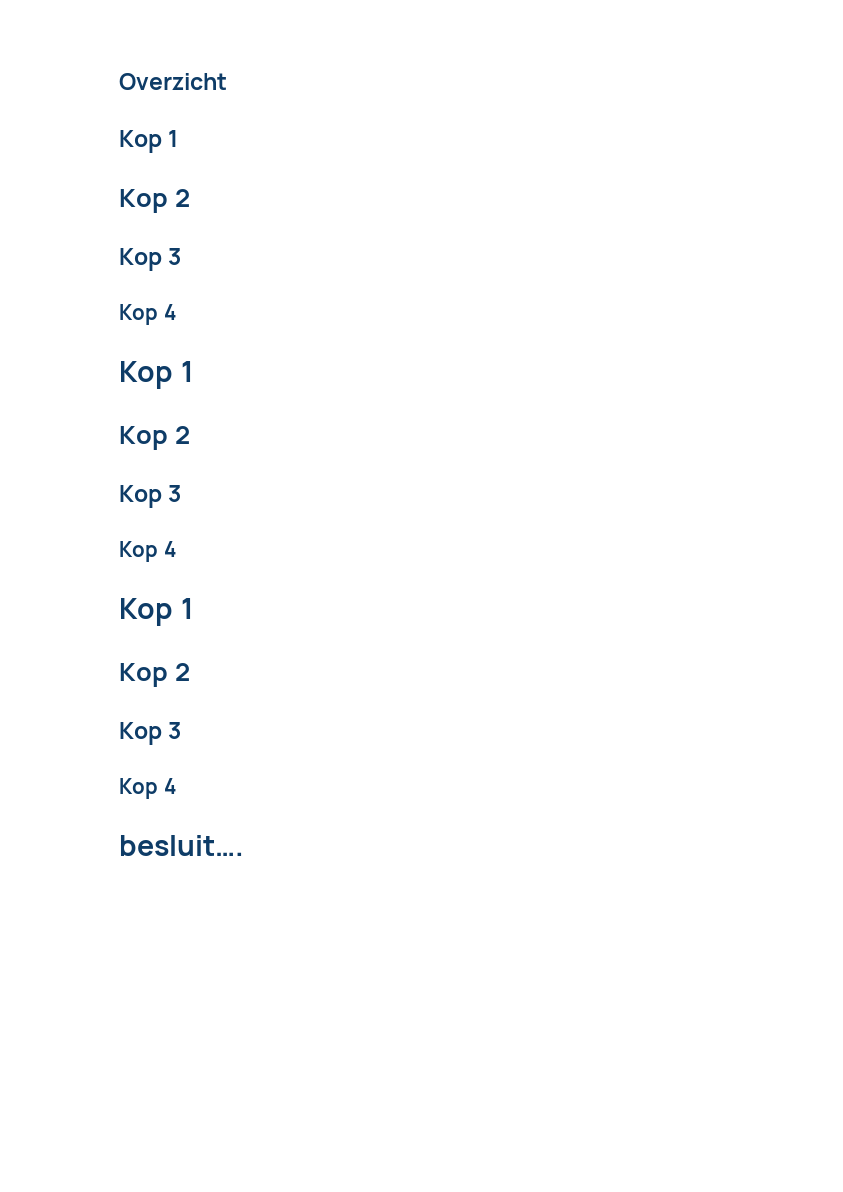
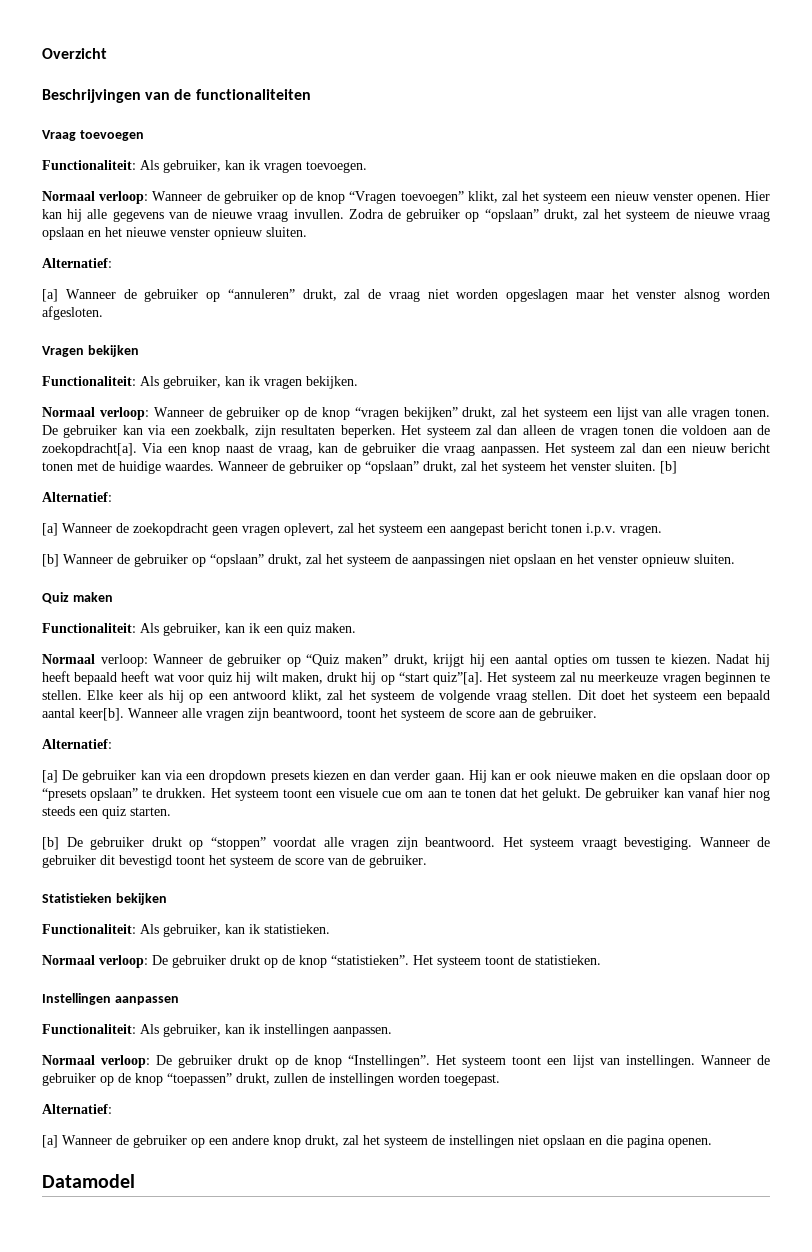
[119,130,179,153] [119,189,190,213] [119,248,182,271] [119,304,176,325] [119,361,193,389] [119,426,190,450] [119,485,182,508] [119,541,176,562] [119,598,193,626] [119,663,190,687] [119,722,182,745] [119,778,176,799] [119,835,244,856] Kop 1 // Kop 2 // Kop 3 // Kop 4 // Kop 1 // Kop 2 // Kop 3 // Kop 4 // Kop 1 // Kop 2 // Kop 3 // Kop 4 // besluit…. -> [42,89,311,103] [42,130,144,141] [42,160,367,173] [42,191,770,204] [42,209,771,222] [42,227,307,240] [42,258,112,268] [42,289,770,302] [42,306,103,320] [42,345,139,357] [42,376,358,389] [42,407,771,420] [42,425,771,438] [42,443,771,456] [42,461,677,474] [42,492,112,502] [42,523,662,536] [42,554,735,567] [42,592,113,604] [42,623,356,636] [42,654,770,667] [42,671,770,685] [42,690,771,703] [42,708,597,721] [42,739,112,749] [42,770,771,783] [42,787,770,801] [42,806,171,819] [42,837,770,850] [42,855,427,868] [42,893,167,905] [42,924,330,937] [42,955,601,968] [42,993,179,1005] [42,1024,392,1037] [42,1055,771,1068] [42,1073,500,1086] [42,1104,112,1114] [42,1135,712,1148] [42,1174,135,1188] Beschrijvingen van de functionaliteiten // Vraag toevoegen // Functionaliteit: Als gebruiker, kan ik vragen toevoegen. // Normaal verloop: Wanneer de gebruiker op de knop “Vragen toevoegen” klikt, zal het systeem een nieuw venster openen. Hier kan hij alle gegevens van de nieuwe vraag invullen. Zodra de gebruiker op “opslaan” drukt, zal het systeem de nieuwe vraag opslaan en het nieuwe venster opnieuw sluiten. // Alternatief: // [a] Wanneer de gebruiker op “annuleren” drukt, zal de vraag niet worden opgeslagen maar het venster alsnog worden afgesloten. // Vragen bekijken // Functionaliteit: Als gebruiker, kan ik vragen bekijken. // Normaal verloop: Wanneer de gebruiker op de knop “vragen bekijken” drukt, zal het systeem een lijst van alle vragen tonen. De gebruiker kan via een zoekbalk, zijn resultaten beperken. Het systeem zal dan alleen de vragen tonen die voldoen aan de zoekopdracht[a]. Via een knop naast de vraag, kan de gebruiker die vraag aanpassen. Het systeem zal dan een nieuw bericht tonen met de huidige waardes. Wanneer de gebruiker op “opslaan” drukt, zal het systeem het venster sluiten. [b] // Alternatief: // [a] Wanneer de zoekopdracht geen vragen oplevert, zal het systeem een aangepast bericht tonen i.p.v. vragen. // [b] Wanneer de gebruiker op “opslaan” drukt, zal het systeem de aanpassingen niet opslaan en het venster opnieuw sluiten. // Quiz maken // Functionaliteit: Als gebruiker, kan ik een quiz maken. // Normaal verloop: Wanneer de gebruiker op “Quiz maken” drukt, krijgt hij een aantal opties om tussen te kiezen. Nadat hij heeft bepaald heeft wat voor quiz hij wilt maken, drukt hij op “start quiz”[a]. Het systeem zal nu meerkeuze vragen beginnen te stellen. Elke keer als hij op een antwoord klikt, zal het systeem de volgende vraag stellen. Dit doet het systeem een bepaald aantal keer[b]. Wanneer alle vragen zijn beantwoord, toont het systeem de score aan de gebruiker. // Alternatief: // [a] De gebruiker kan via een dropdown presets kiezen en dan verder gaan. Hij kan er ook nieuwe maken en die opslaan door op “presets opslaan” te drukken. Het systeem toont een visuele cue om aan te tonen dat het gelukt. De gebruiker kan vanaf hier nog steeds een quiz starten. // [b] De gebruiker drukt op “stoppen” voordat alle vragen zijn beantwoord. Het systeem vraagt bevestiging. Wanneer de gebruiker dit bevestigd toont het systeem de score van de gebruiker. // Statistieken bekijken // Functionaliteit: Als gebruiker, kan ik statistieken. // Normaal verloop: De gebruiker drukt op de knop “statistieken”. Het systeem toont de statistieken. // Instellingen aanpassen // Functionaliteit: Als gebruiker, kan ik instellingen aanpassen. // Normaal verloop: De gebruiker drukt op de knop “Instellingen”. Het systeem toont een lijst van instellingen. Wanneer de gebruiker op de knop “toepassen” drukt, zullen de instellingen worden toegepast. // Alternatief: // [a] Wanneer de gebruiker op een andere knop drukt, zal het systeem de instellingen niet opslaan en die pagina openen. // Datamodel

